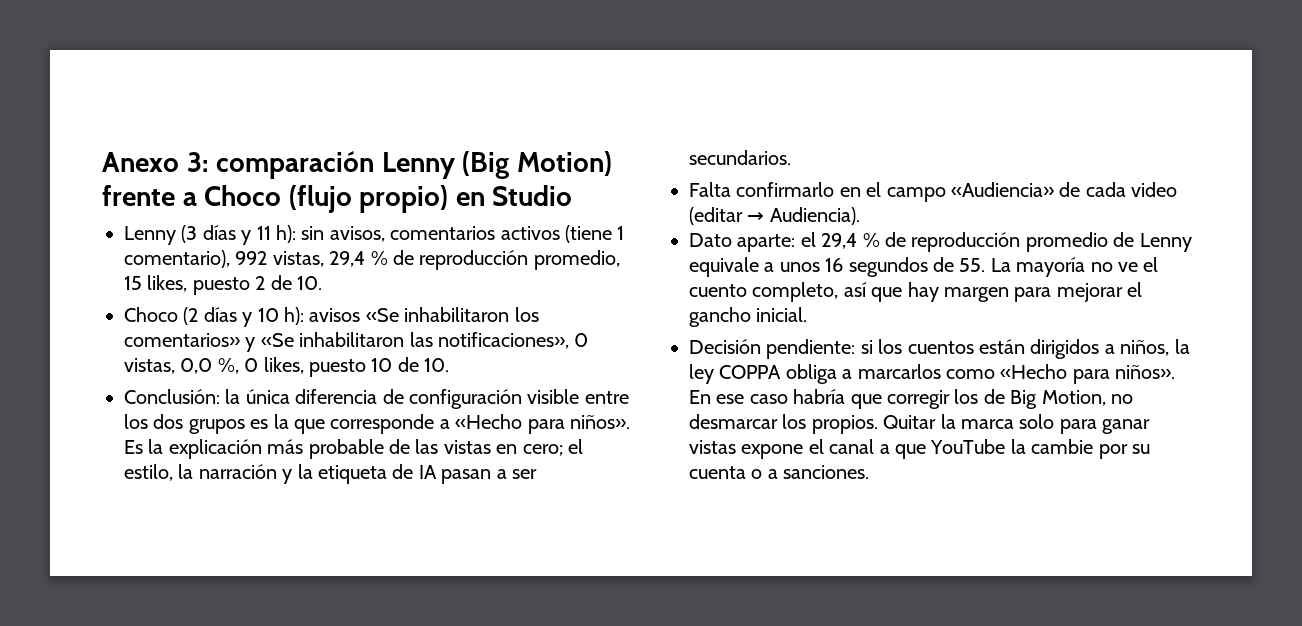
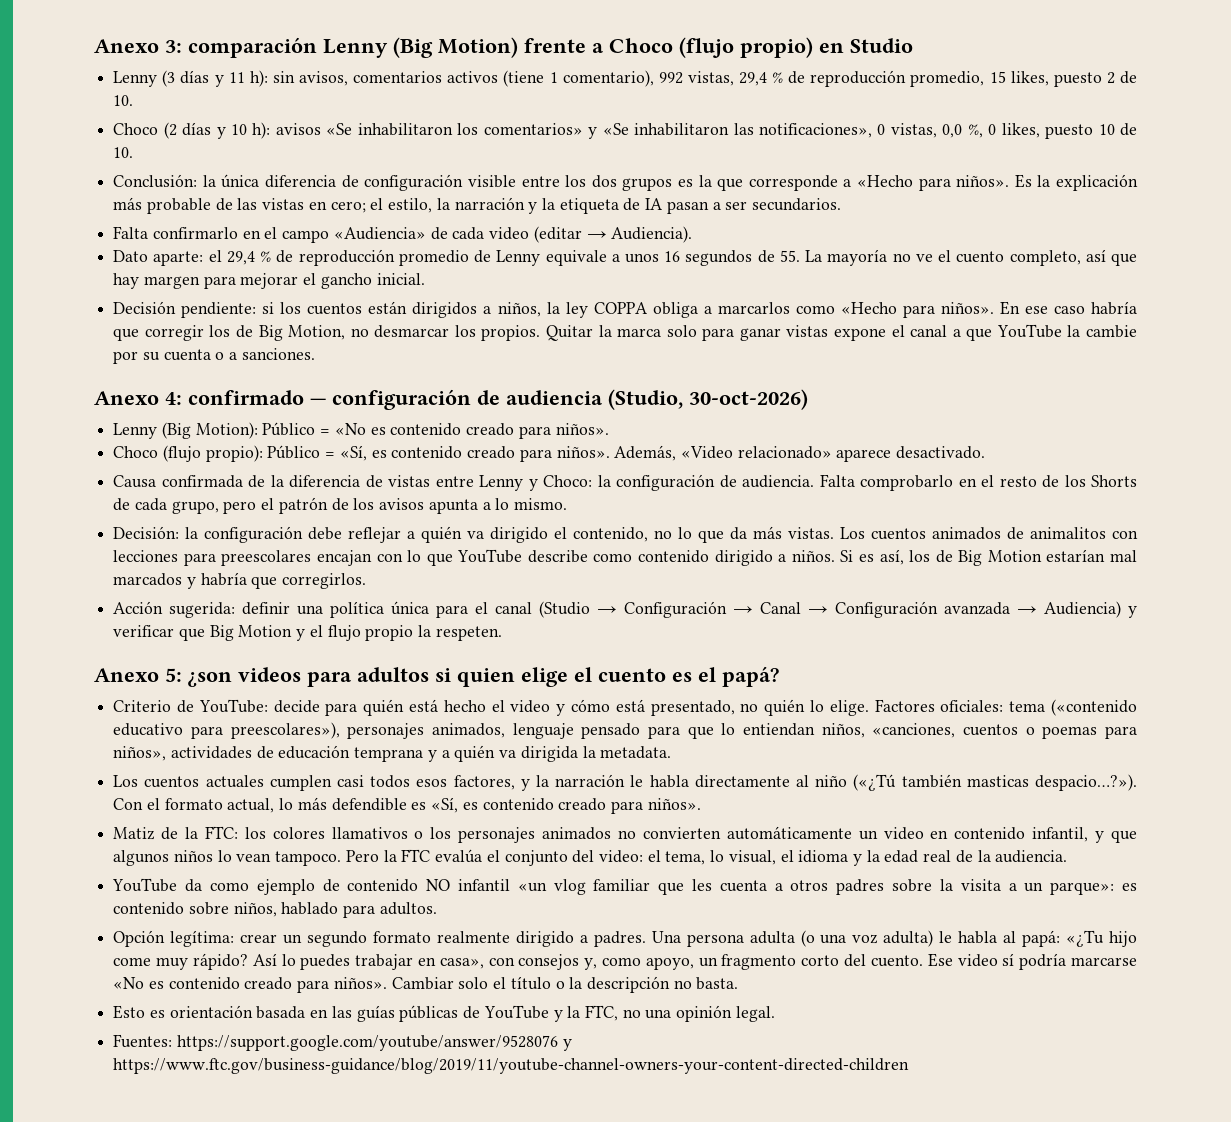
(870, 472) none -> [94,389,808,410] [113,422,609,439] [113,445,986,462] [113,474,1138,491] [113,497,567,514] [113,526,1139,543] [113,549,1138,566] [113,572,367,589] [113,601,1137,618] [113,625,502,641] [94,666,779,687] [113,699,1137,716] [113,722,1137,739] [113,745,672,762] [113,774,1137,791] [113,797,701,814] [113,826,1138,843] [113,849,1068,866] [112,878,1138,895] [113,902,437,918] [113,930,1138,947] [113,953,1138,970] [113,976,739,993] [113,1005,775,1022] [113,1034,572,1051] [113,1058,910,1074] // Anexo 4: confirmado — configuración de audiencia (Studio, 30-oct-2026) // Lenny (Big Motion): Público = «No es contenido creado para niños». // Choco (flujo propio): Público = «Sí, es contenido creado para niños». Además, «Video relacionado» aparece desactivado. // Causa confirmada de la diferencia de vistas entre Lenny y Choco: la configuración de audiencia. Falta comprobarlo en el resto de los Shorts de cada grupo, pero el patrón de los avisos apunta a lo mismo. // Decisión: la configuración debe reflejar a quién va dirigido el contenido, no lo que da más vistas. Los cuentos animados de animalitos con lecciones para preescolares encajan con lo que YouTube describe como contenido dirigido a niños. Si es así, los de Big Motion estarían mal marcados y habría que corregirlos. // Acción sugerida: definir una política única para el canal (Studio → Configuración → Canal → Configuración avanzada → Audiencia) y verificar que Big Motion y el flujo propio la respeten. // Anexo 5: ¿son videos para adultos si quien elige el cuento es el papá? // Criterio de YouTube: decide para quién está hecho el video y cómo está presentado, no quién lo elige. Factores oficiales: tema («contenido educativo para preescolares»), personajes animados, lenguaje pensado para que lo entiendan niños, «canciones, cuentos o poemas para niños», actividades de educación temprana y a quién va dirigida la metadata. // Los cuentos actuales cumplen casi todos esos factores, y la narración le habla directamente al niño («¿Tú también masticas despacio…?»). Con el formato actual, lo más defendible es «Sí, es contenido creado para niños». // Matiz de la FTC: los colores llamativos o los personajes animados no convierten automáticamente un video en contenido infantil, y que algunos niños lo vean tampoco. Pero la FTC evalúa el conjunto del video: el tema, lo visual, el idioma y la edad real de la audiencia. // YouTube da como ejemplo de contenido NO infantil «un vlog familiar que les cuenta a otros padres sobre la visita a un parque»: es contenido sobre niños, hablado para adultos. // Opción legítima: crear un segundo formato realmente dirigido a padres. Una persona adulta (o una voz adulta) le habla al papá: «¿Tu hijo come muy rápido? Así lo puedes trabajar en casa», con consejos y, como apoyo, un fragmento corto del cuento. Ese video sí podría marcarse «No es contenido creado para niños». Cambiar solo el título o la descripción no basta. // Esto es orientación basada en las guías públicas de YouTube y la FTC, no una opinión legal. // Fuentes: https://support.google.com/youtube/answer/9528076 y https://www.ftc.gov/business-guidance/blog/2019/11/youtube-channel-owners-your-content-directed-children

